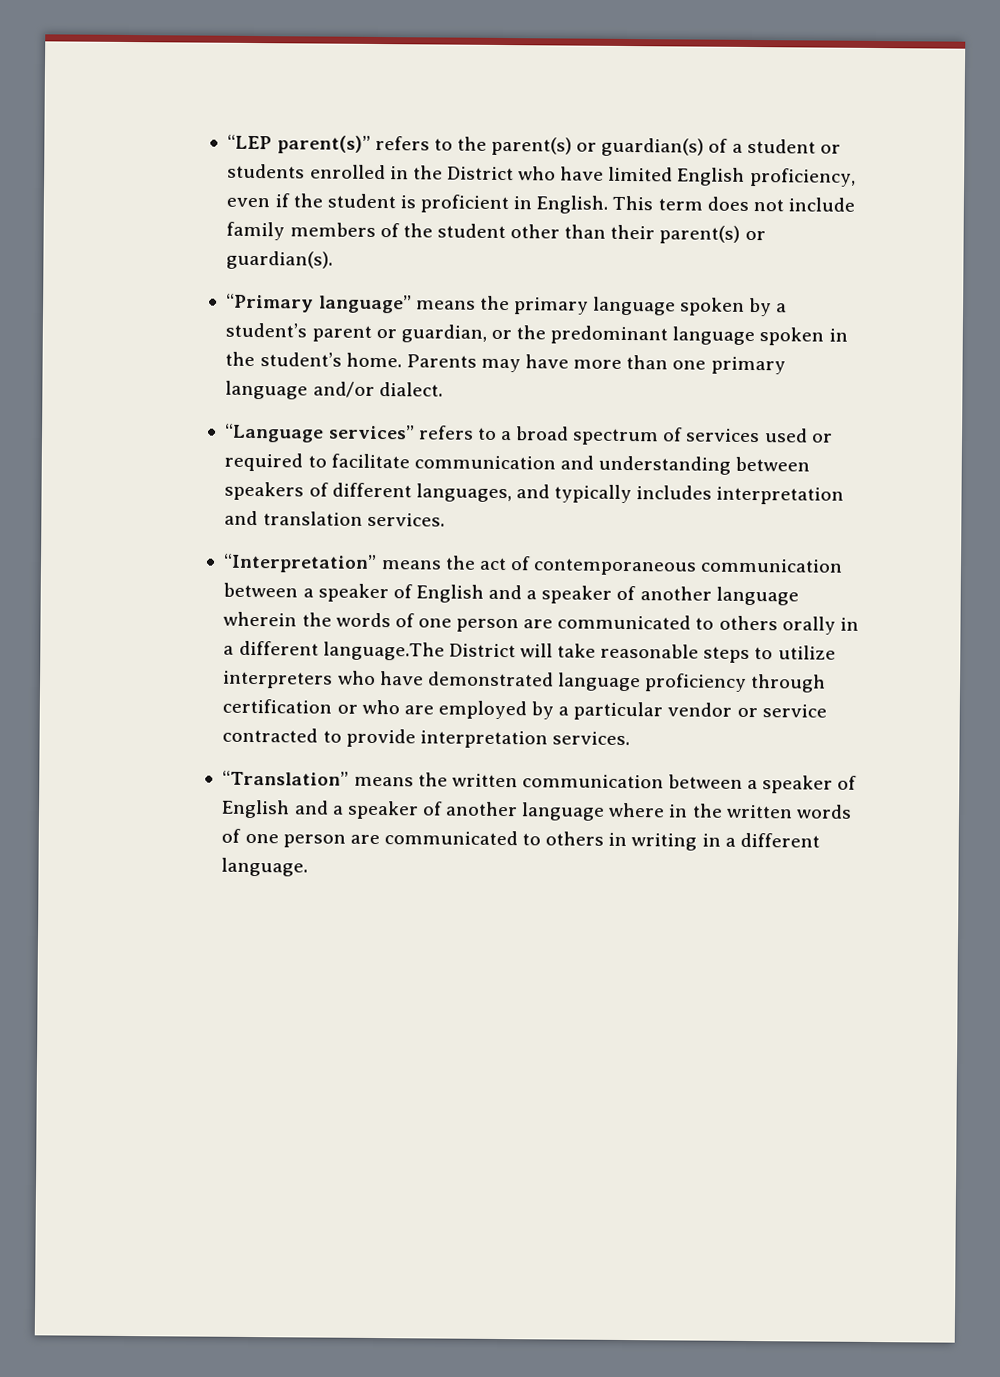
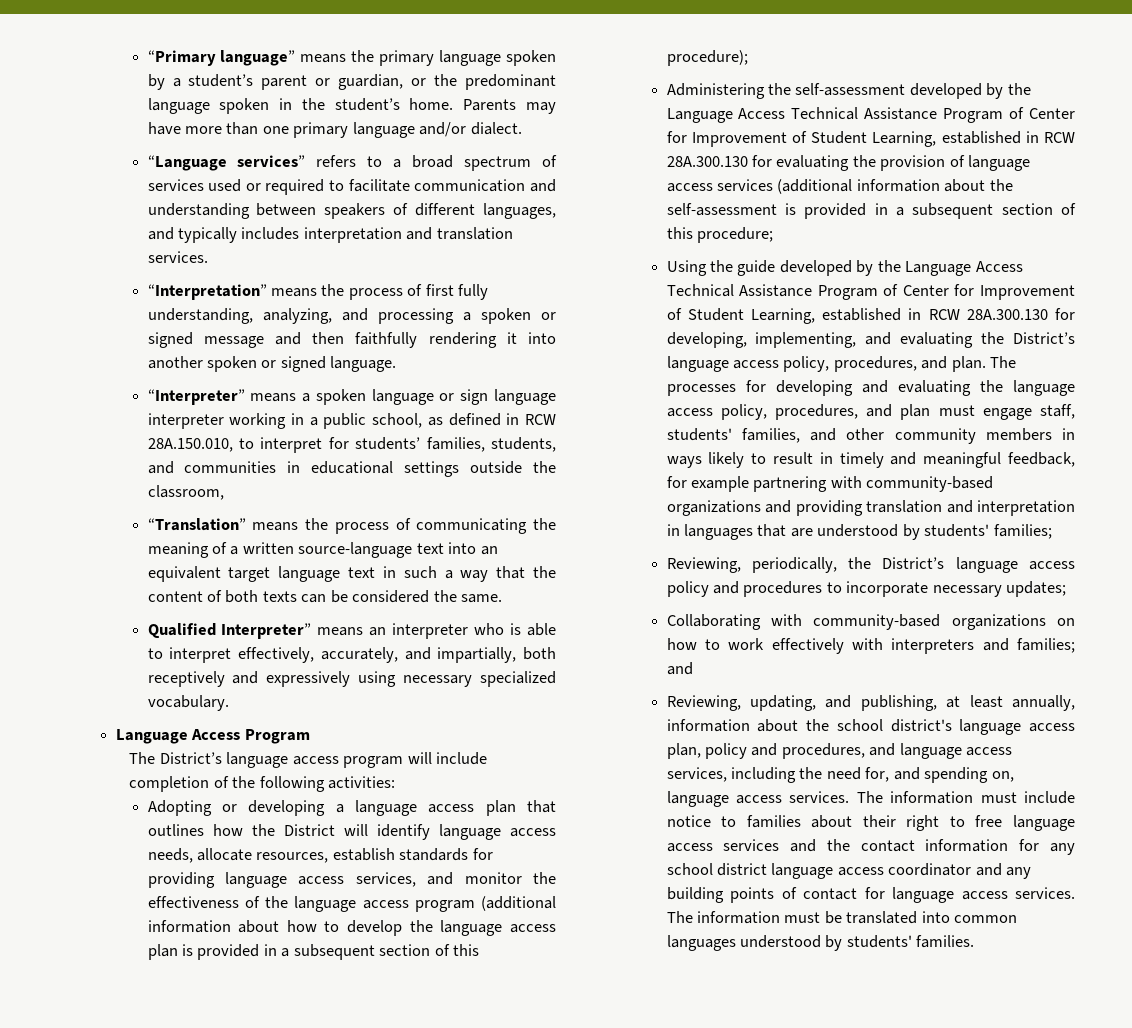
[227,134,841,157] [227,163,856,187] [226,193,855,214] [226,221,766,244] [226,250,334,270] “LEP parent(s)” refers to the parent(s) or guardian(s) of a student or students enrolled in the District who have limited English proficiency, even if the student is proficient in English. This term does not include family members of the student other than their parent(s) or guardian(s). // -> (147, 58) none
[478,556,844,576] [223,582,799,606] [223,611,859,635] [223,640,836,664] [222,670,827,693] [222,698,827,721] [222,727,630,749] [222,770,858,794] [221,799,852,821] [221,828,820,851] [221,857,309,877] act of contemporaneous communication between a speaker of English and a speaker of another language wherein the words of one person are communicated to others orally in a different language.The District will take reasonable steps to utilize interpreters who have demonstrated language proficiency through certification or who are employed by a particular vendor or service contracted to provide interpretation services. // “Translation” means the written communication between a speaker of English and a speaker of another language where in the written words of one person are communicated to others in writing in a different language. -> [348,284,489,300] [147,308,556,324] [147,332,556,348] [147,356,397,372] [147,389,557,405] [147,413,557,429] [147,437,556,453] [147,461,556,477] [147,485,224,500] [147,518,557,534] [147,542,498,558] [147,566,556,582] [147,590,503,603] [147,623,556,639] [147,647,556,663] [147,671,556,687] [147,695,229,711] [115,729,310,744] [129,752,488,768] [129,776,396,792] [147,800,556,816] [147,824,556,840] [147,848,493,863] [147,872,556,888] [147,896,556,912] [147,920,556,936] [147,944,480,960] [666,50,748,66] [666,83,1031,99] [666,107,1075,123] [666,131,1075,147] [666,155,1031,171] [666,179,1013,194] [666,203,1076,219] [666,227,774,243] [666,260,1023,276] [666,284,1075,300] [666,308,1075,324] [666,332,1075,348] [666,356,1017,372] [666,380,1075,396] [666,404,1075,420] [666,428,1075,444] [666,452,1075,468] [666,476,994,492] [666,500,1075,516] [666,524,1052,540] [666,557,1075,573] [666,581,1067,597] [666,614,1075,630] [666,638,1075,654] [666,662,693,675] [666,695,1075,711] [666,719,1075,735] [666,743,1013,759] [666,767,1014,783] [666,791,1075,807] [666,815,1075,831] [666,839,1075,855] [666,863,1032,879] [666,887,1075,903] [666,911,1018,924] [666,935,975,951] process of first fully understanding, analyzing, and processing a spoken or signed message and then faithfully rendering it into another spoken or signed language. // “Interpreter” means a spoken language or sign language interpreter working in a public school, as defined in RCW 28A.150.010, to interpret for students’ families, students, and communities in educational settings outside the classroom, // “Translation” means the process of communicating the meaning of a written source-language text into an equivalent target language text in such a way that the content of both texts can be considered the same. // Qualified Interpreter” means an interpreter who is able to interpret effectively, accurately, and impartially, both receptively and expressively using necessary specialized vocabulary. // Language Access Program // The District’s language access program will include completion of the following activities: // Adopting or developing a language access plan that outlines how the District will identify language access needs, allocate resources, establish standards for providing language access services, and monitor the effectiveness of the language access program (additional information about how to develop the language access plan is provided in a subsequent section of this procedure); // Administering the self-assessment developed by the Language Access Technical Assistance Program of Center for Improvement of Student Learning, established in RCW 28A.300.130 for evaluating the provision of language access services (additional information about the self-assessment is provided in a subsequent section of this procedure; // Using the guide developed by the Language Access Technical Assistance Program of Center for Improvement of Student Learning, established in RCW 28A.300.130 for developing, implementing, and evaluating the District’s language access policy, procedures, and plan. The processes for developing and evaluating the language access policy, procedures, and plan must engage staff, students' families, and other community members in ways likely to result in timely and meaningful feedback, for example partnering with community-based organizations and providing translation and interpretation in languages that are understood by students' families; // Reviewing, periodically, the District’s language access policy and procedures to incorporate necessary updates; // Collaborating with community-based organizations on how to work effectively with interpreters and families; and // Reviewing, updating, and publishing, at least annually, information about the school district's language access plan, policy and procedures, and language access services, including the need for, and spending on, language access services. The information must include notice to families about their right to free language access services and the contact information for any school district language access coordinator and any building points of contact for language access services. The information must be translated into common languages understood by students' families.

